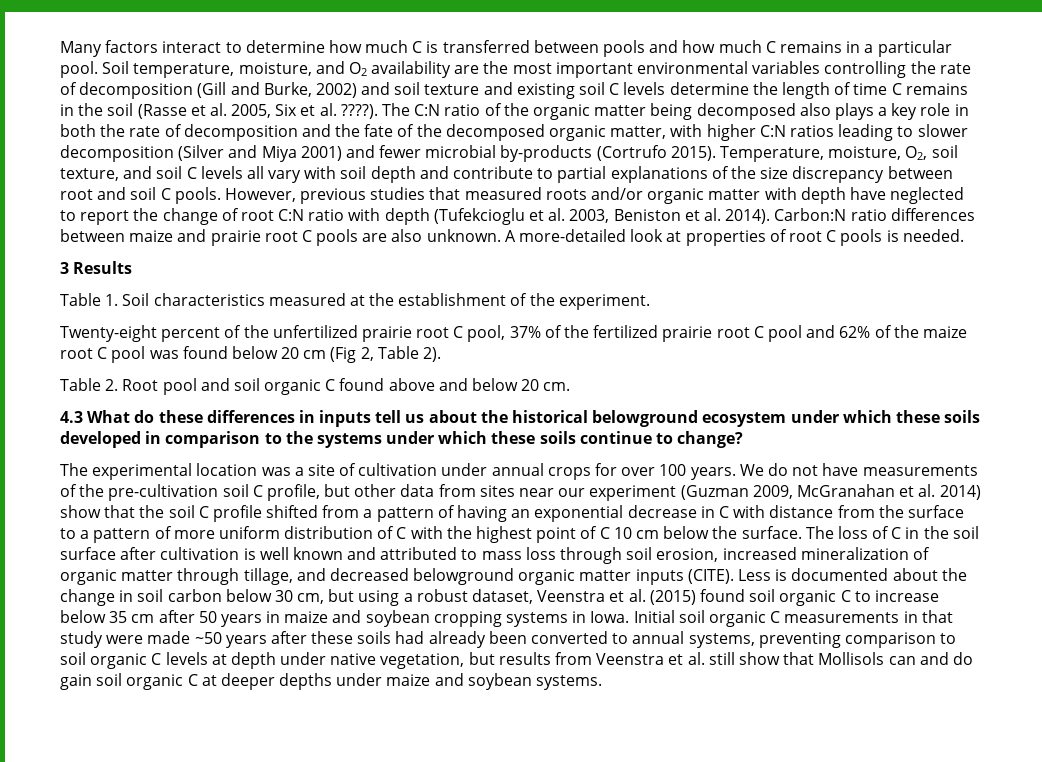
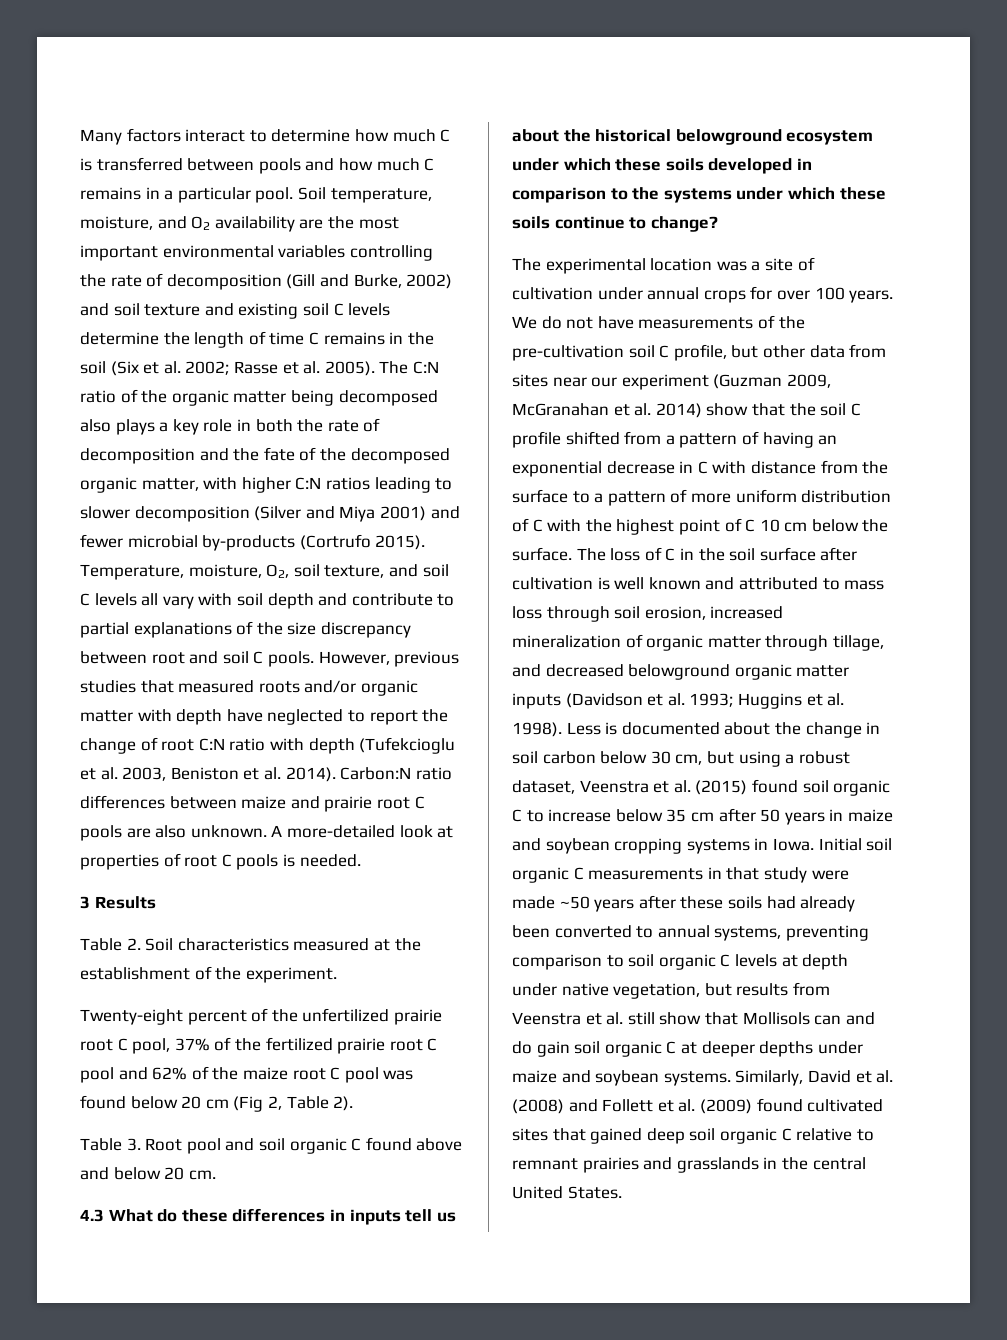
[137,103,378,119] (Rasse et al. 2005, Six et al. ????). -> [110,361,375,376] (Six et al. 2002; Rasse et al. 2005).
[105,294,119,306] 1. -> [126,938,141,950] 2.
[105,379,119,391] 2. -> [126,1138,141,1151] 3.
[687,569,734,584] (CITE). -> [565,693,845,709] [512,722,562,737] (Davidson et al. 1993; Huggins et al. 1998).
(603, 682) none -> [735,1070,894,1086] [512,1098,884,1114] [512,1128,874,1144] [512,1157,866,1173] [512,1186,622,1199] Similarly, David et al. (2008) and Follett et al. (2009) found cultivated sites that gained deep soil organic C relative to remnant prairies and grasslands in the central United States.

